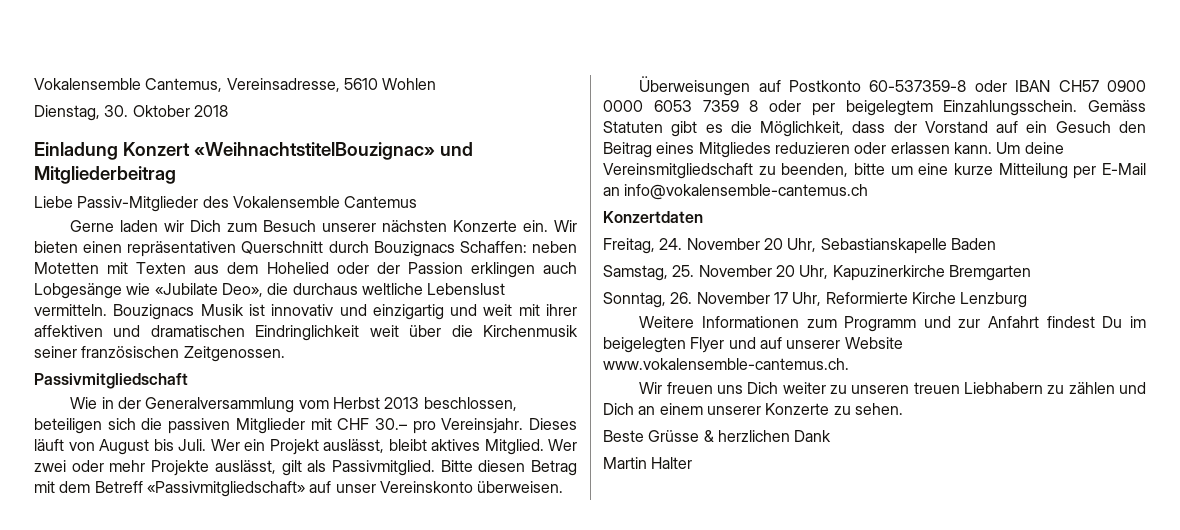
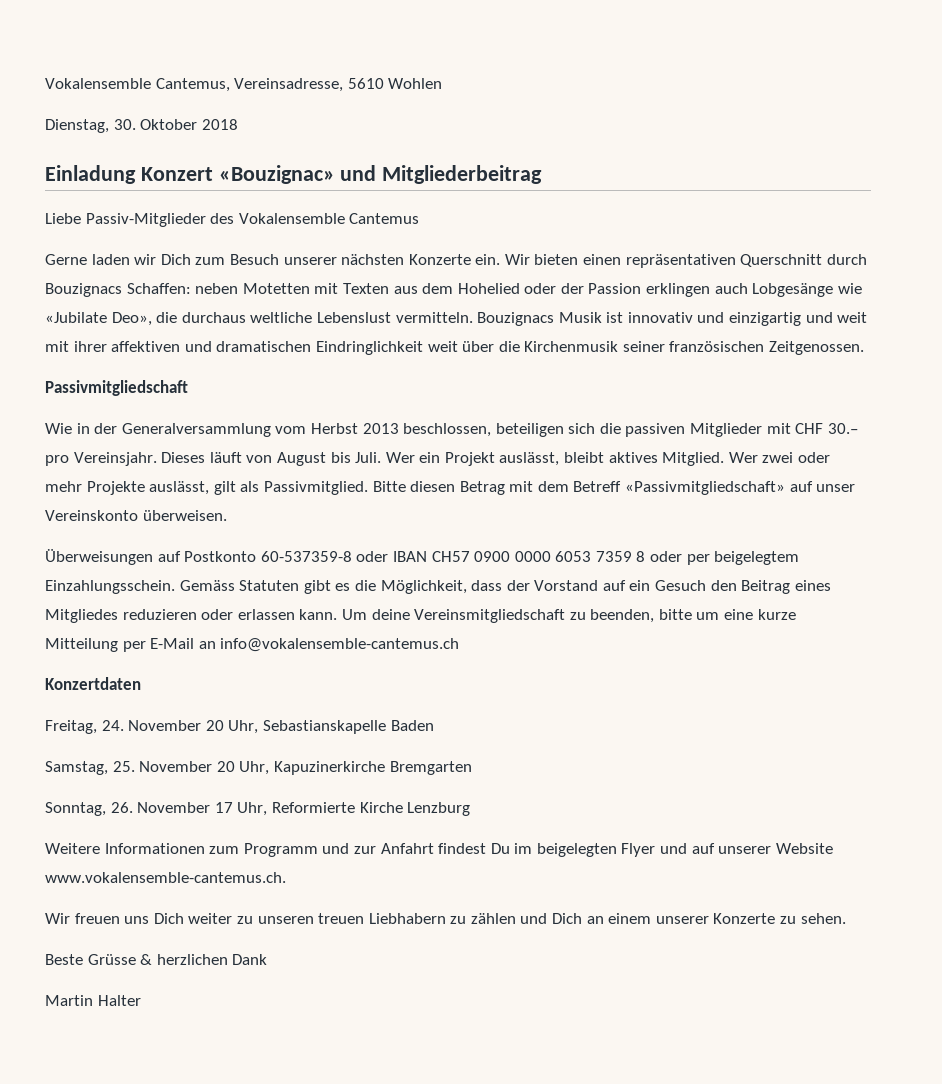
[193,142,435,160] «WeihnachtstitelBouzignac» -> [218,165,335,184] «Bouzignac»

